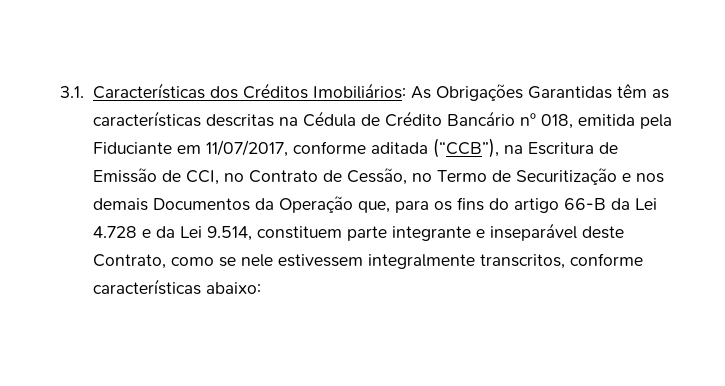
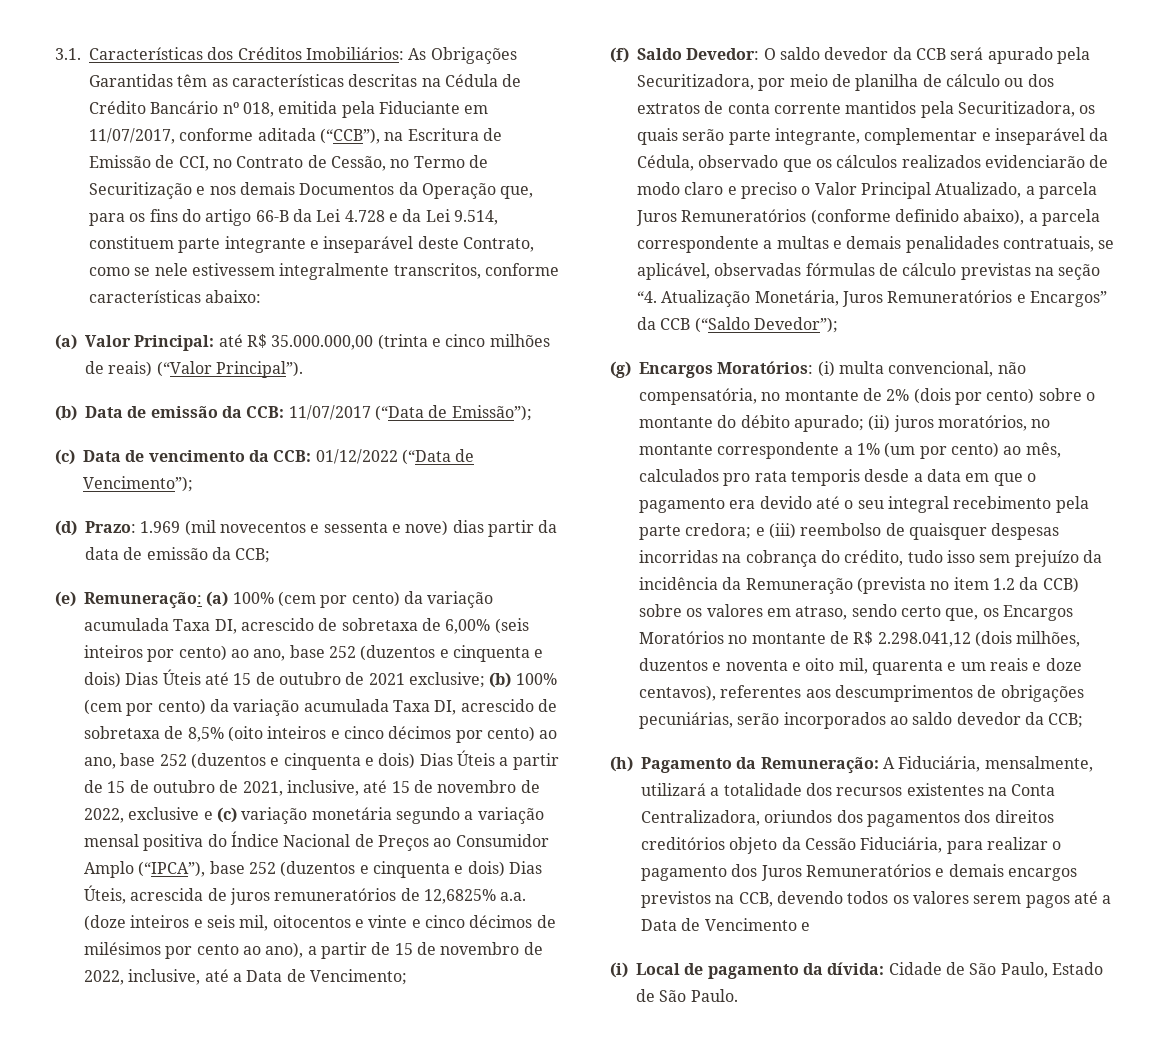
(261, 288) none -> [55,334,550,351] [85,361,303,378] [55,405,532,421] [55,449,475,465] [83,476,193,492] [55,520,558,537] [85,547,271,563] [55,591,494,609] [84,618,529,634] [84,645,544,662] [84,669,557,688] [84,699,557,716] [84,726,558,743] [84,750,559,770] [84,780,540,796] [84,807,544,824] [84,831,549,851] [84,861,542,878] [84,885,527,905] [84,915,556,931] [84,942,543,959] [84,969,407,985] [610,47,1090,64] [637,74,1054,91] [637,101,1096,118] [637,128,1109,145] [637,155,1109,172] [637,182,1097,199] [636,209,1100,226] [637,236,1115,253] [637,263,1101,280] [637,290,1107,307] [637,317,838,333] [610,361,1026,378] [639,388,1095,405] [639,415,1051,432] [639,442,1061,459] [639,469,1036,486] [639,496,1089,513] [639,523,1060,540] [639,550,1102,567] [639,577,1079,594] [639,604,1073,621] [639,631,1081,647] [639,658,1082,675] [639,685,1084,702] [639,712,1084,729] [610,756,1093,774] [641,783,1056,796] [641,810,1054,827] [641,837,1062,854] [641,864,1077,881] [641,891,1112,908] [641,918,810,931] [610,962,1103,979] [636,989,738,1002] // (a) Valor Principal: até R$ 35.000.000,00 (trinta e cinco milhões de reais) (“Valor Principal”). // (b) Data de emissão da CCB: 11/07/2017 (“Data de Emissão”); // (c) Data de vencimento da CCB: 01/12/2022 (“Data de Vencimento”); // (d) Prazo: 1.969 (mil novecentos e sessenta e nove) dias partir da data de emissão da CCB; // (e) Remuneração: (a) 100% (cem por cento) da variação acumulada Taxa DI, acrescido de sobretaxa de 6,00% (seis inteiros por cento) ao ano, base 252 (duzentos e cinquenta e dois) Dias Úteis até 15 de outubro de 2021 exclusive; (b) 100% (cem por cento) da variação acumulada Taxa DI, acrescido de sobretaxa de 8,5% (oito inteiros e cinco décimos por cento) ao ano, base 252 (duzentos e cinquenta e dois) Dias Úteis a partir de 15 de outubro de 2021, inclusive, até 15 de novembro de 2022, exclusive e (c) variação monetária segundo a variação mensal positiva do Índice Nacional de Preços ao Consumidor Amplo (“IPCA”), base 252 (duzentos e cinquenta e dois) Dias Úteis, acrescida de juros remuneratórios de 12,6825% a.a. (doze inteiros e seis mil, oitocentos e vinte e cinco décimos de milésimos por cento ao ano), a partir de 15 de novembro de 2022, inclusive, até a Data de Vencimento; // (f) Saldo Devedor: O saldo devedor da CCB será apurado pela Securitizadora, por meio de planilha de cálculo ou dos extratos de conta corrente mantidos pela Securitizadora, os quais serão parte integrante, complementar e inseparável da Cédula, observado que os cálculos realizados evidenciarão de modo claro e preciso o Valor Principal Atualizado, a parcela Juros Remuneratórios (conforme definido abaixo), a parcela correspondente a multas e demais penalidades contratuais, se aplicável, observadas fórmulas de cálculo previstas na seção “4. Atualização Monetária, Juros Remuneratórios e Encargos” da CCB (“Saldo Devedor”); // (g) Encargos Moratórios: (i) multa convencional, não compensatória, no montante de 2% (dois por cento) sobre o montante do débito apurado; (ii) juros moratórios, no montante correspondente a 1% (um por cento) ao mês, calculados pro rata temporis desde a data em que o pagamento era devido até o seu integral recebimento pela parte credora; e (iii) reembolso de quaisquer despesas incorridas na cobrança do crédito, tudo isso sem prejuízo da incidência da Remuneração (prevista no item 1.2 da CCB) sobre os valores em atraso, sendo certo que, os Encargos Moratórios no montante de R$ 2.298.041,12 (dois milhões, duzentos e noventa e oito mil, quarenta e um reais e doze centavos), referentes aos descumprimentos de obrigações pecuniárias, serão incorporados ao saldo devedor da CCB; // (h) Pagamento da Remuneração: A Fiduciária, mensalmente, utilizará a totalidade dos recursos existentes na Conta Centralizadora, oriundos dos pagamentos dos direitos creditórios objeto da Cessão Fiduciária, para realizar o pagamento dos Juros Remuneratórios e demais encargos previstos na CCB, devendo todos os valores serem pagos até a Data de Vencimento e // (i) Local de pagamento da dívida: Cidade de São Paulo, Estado de São Paulo.

